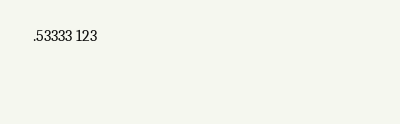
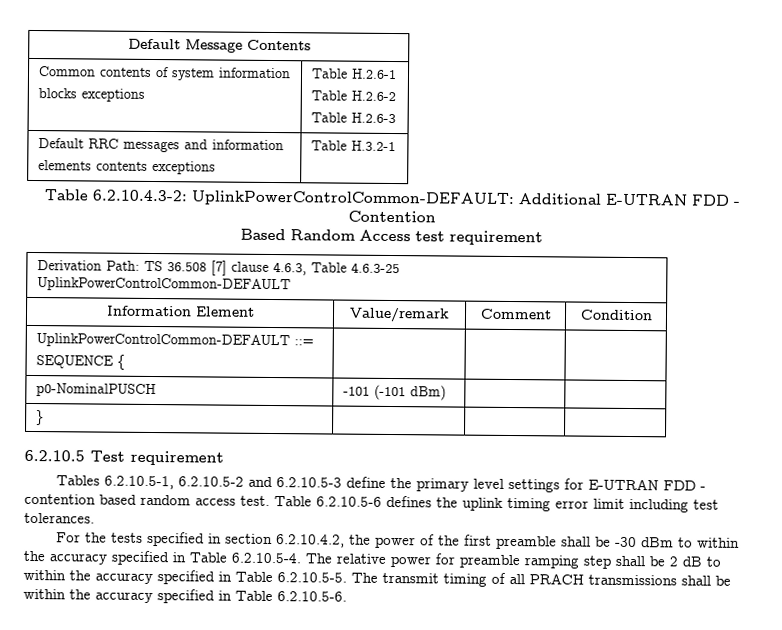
[33,29,98,41] .53333 123 -> [127,38,311,53] [38,66,292,81] [38,88,146,102] [311,68,398,80] [311,90,397,102] [311,112,397,124] [38,138,285,153] [38,160,217,175] [311,140,397,152] [43,189,740,208] [347,210,436,223] [240,228,543,246] [37,260,401,276] [37,277,292,293] [105,305,255,317] [349,307,450,323] [479,308,552,320] [579,309,653,321] [36,333,315,349] [36,354,126,370] [36,383,157,398] [343,384,447,401] [36,410,45,426] [24,449,224,466] [55,475,706,493] [24,493,719,513] [24,512,95,524] [55,531,740,550] [23,550,721,569] [23,569,731,587] [23,588,347,604] Default Message Contents // Common contents of system information // blocks exceptions | Table H.2.6-1 // Table H.2.6-2 // Table H.2.6-3 // Default RRC messages and information // elements contents exceptions | Table H.3.2-1 // Table 6.2.10.4.3-2: UplinkPowerControlCommon-DEFAULT: Additional E-UTRAN FDD - Contention // Based Random Access test requirement // Derivation Path: TS 36.508 [7] clause 4.6.3, Table 4.6.3-25 UplinkPowerControlCommon-DEFAULT // Information Element | Value/remark | Comment | Condition // UplinkPowerControlCommon-DEFAULT ::= // SEQUENCE { | | | // p0-NominalPUSCH | -101 (-101 dBm) | | // } | | | // 6.2.10.5 Test requirement // Tables 6.2.10.5-1, 6.2.10.5-2 and 6.2.10.5-3 define the primary level settings for E-UTRAN FDD - contention based random access test. Table 6.2.10.5-6 defines the uplink timing error limit including test tolerances. // For the tests specified in section 6.2.10.4.2, the power of the first preamble shall be -30 dBm to within the accuracy specified in Table 6.2.10.5-4. The relative power for preamble ramping step shall be 2 dB to within the accuracy specified in Table 6.2.10.5-5. The transmit timing of all PRACH transmissions shall be within the accuracy specified in Table 6.2.10.5-6.

